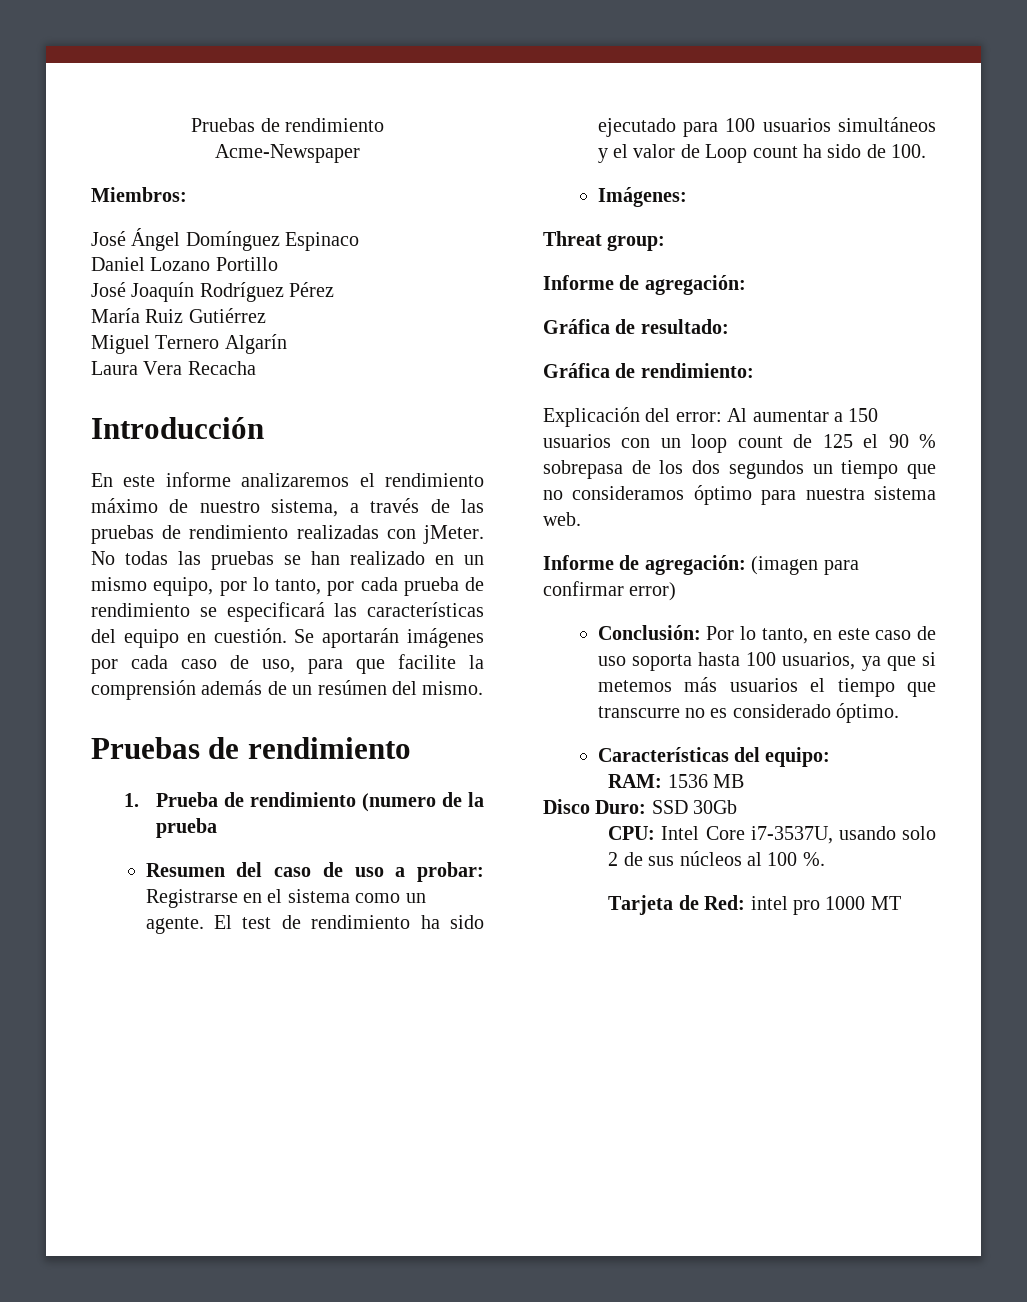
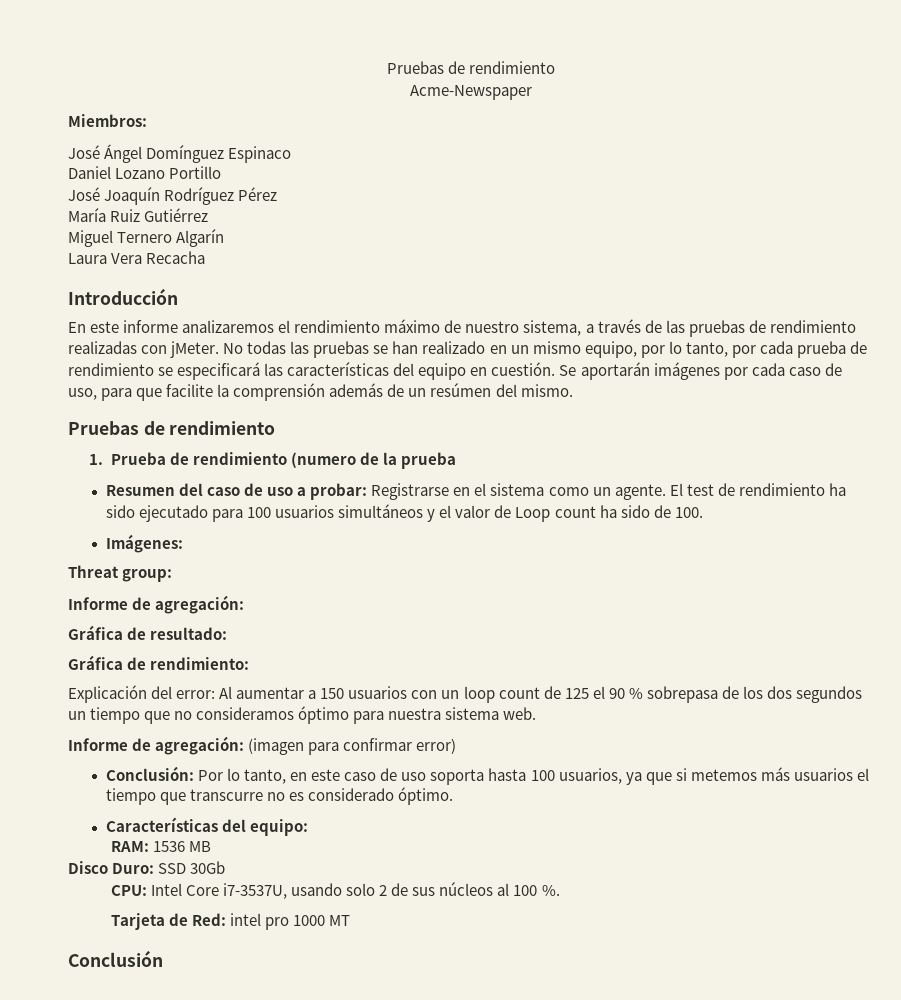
(901, 903) none -> [68,950,163,967] // Conclusión

